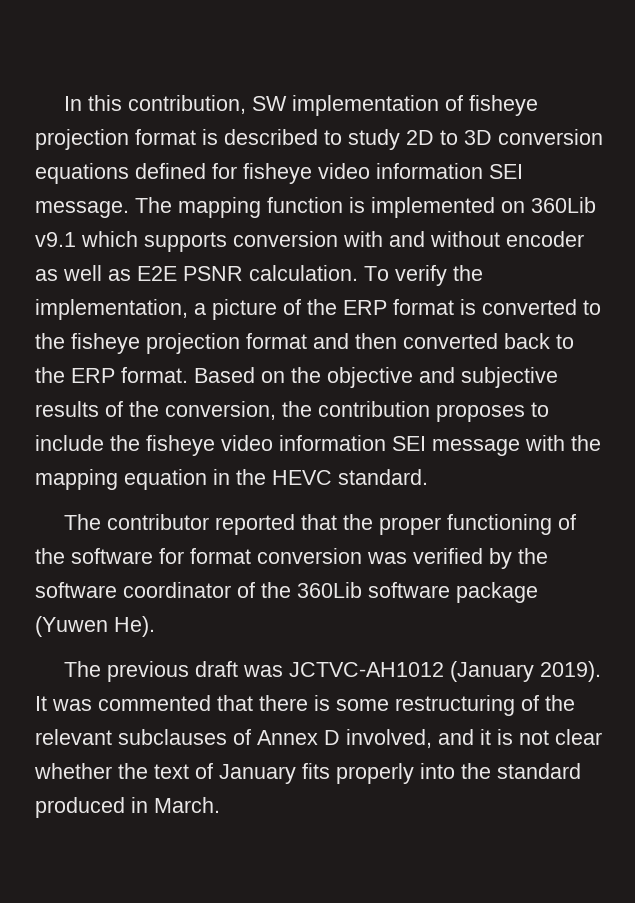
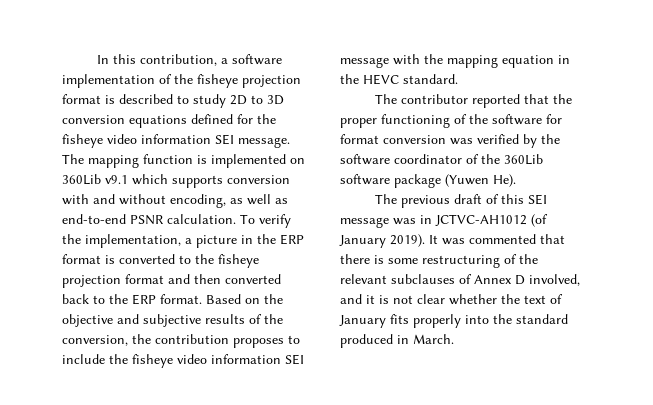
[251,96,287,111] SW -> [220,54,282,65] a software
(463, 103) none -> [174,74,193,84] the
(237, 171) none -> [257,114,276,124] the
[506,231,584,247] encoder -> [170,194,226,208] encoding,
[137,266,177,281] E2E -> [62,214,126,224] end-to-end
[283,299,301,315] of -> [241,235,253,244] in
[242,661,534,682] was JCTVC-AH1012 (January -> [485,194,547,205] [340,214,548,228] [339,235,386,248] of this SEI message was in JCTVC-AH1012 (of January

